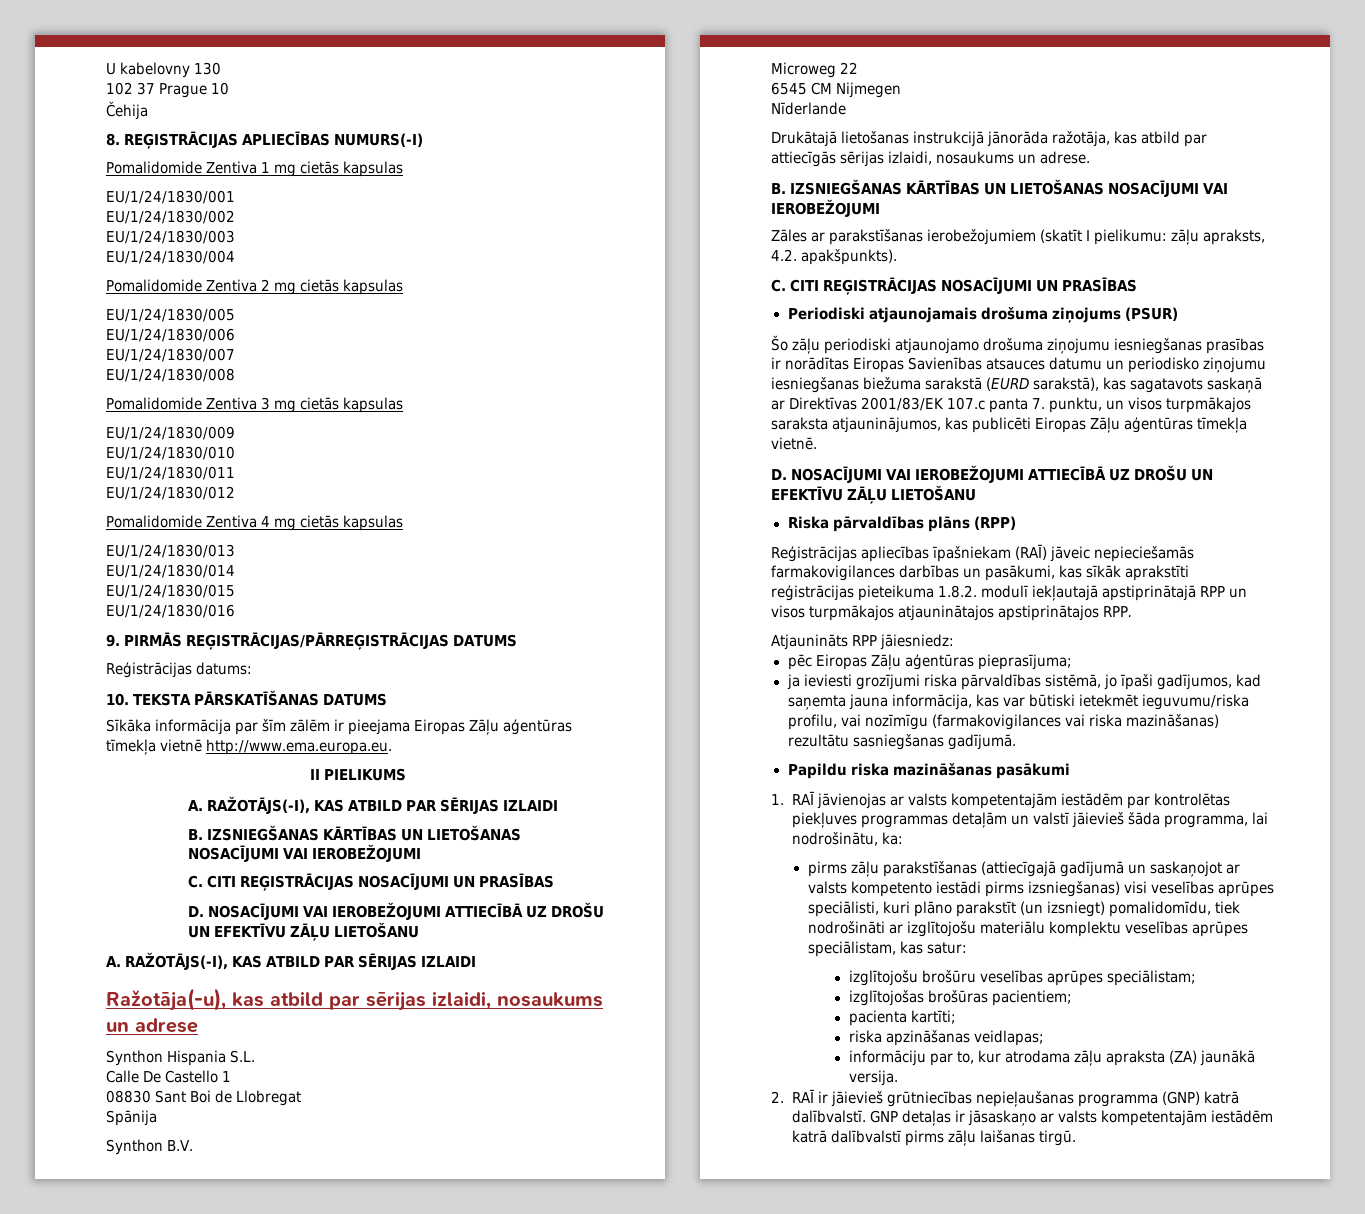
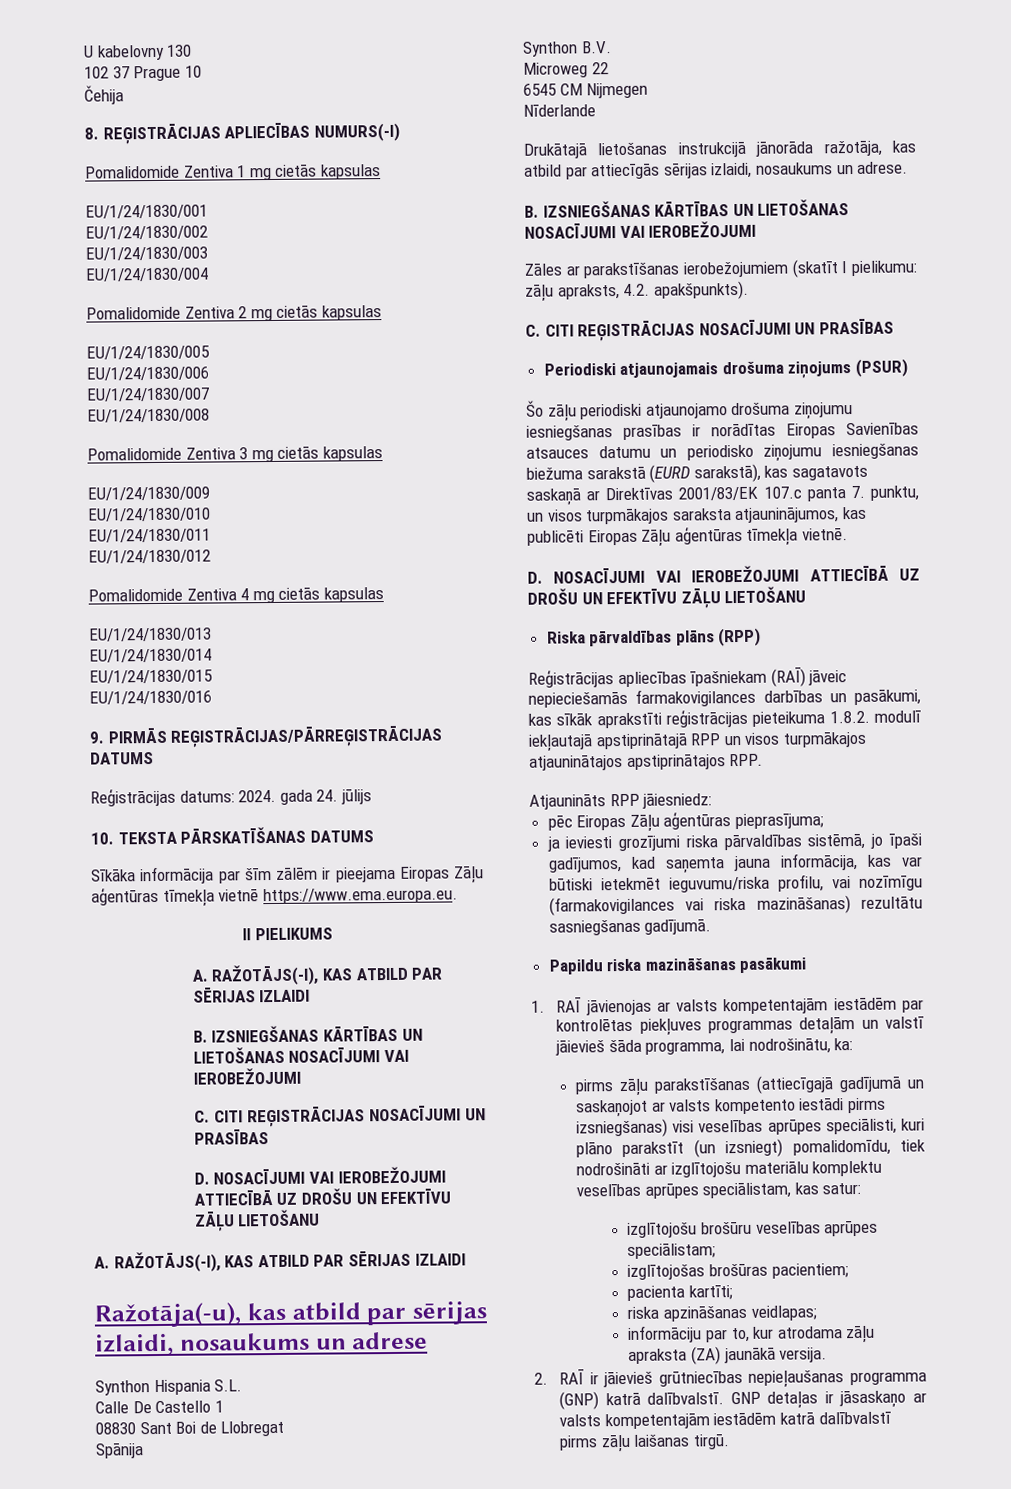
(253, 668) none -> [238,789,372,805] 2024. gada 24. jūlijs
[206,739,393,755] http://www.ema.europa.eu. -> [262,887,458,905] https://www.ema.europa.eu.

